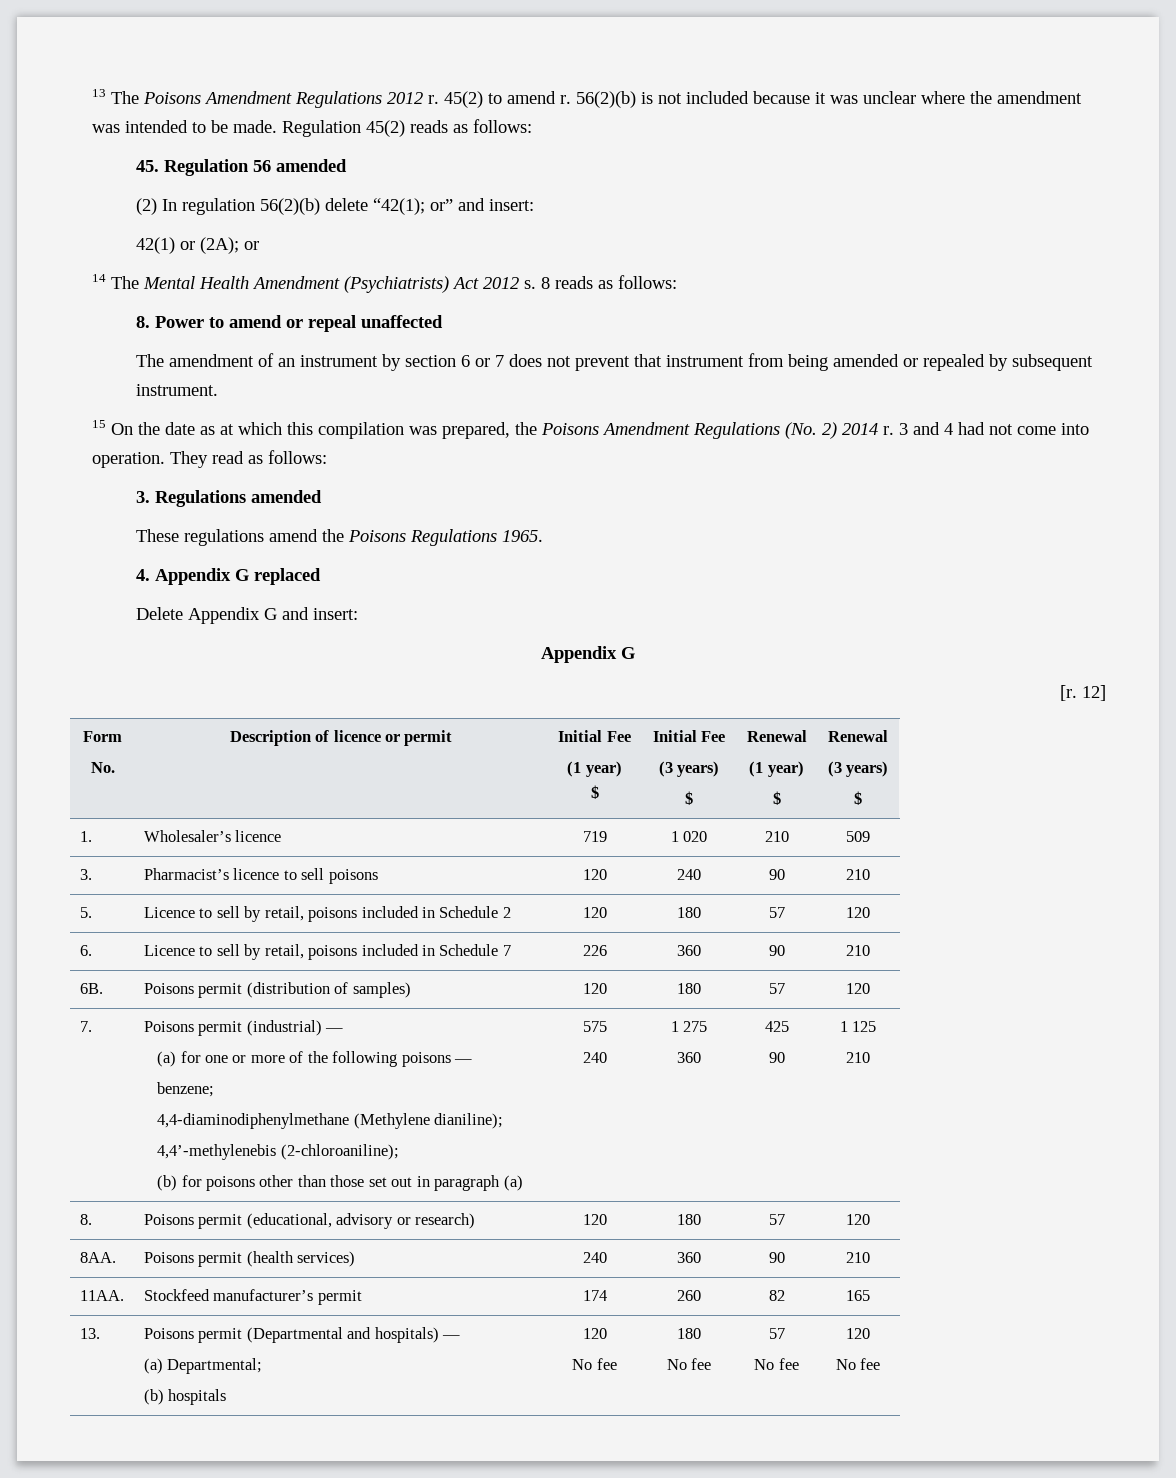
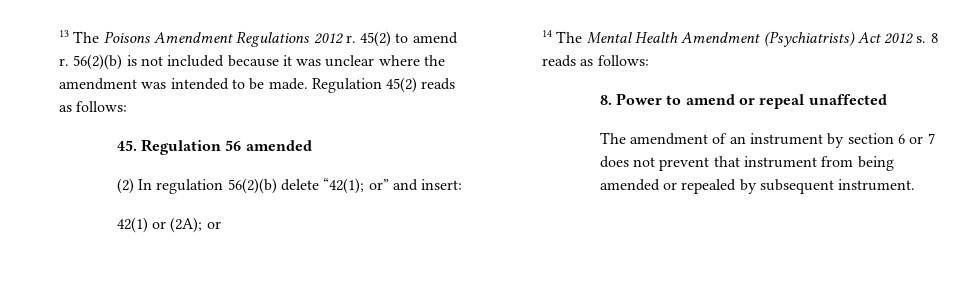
[92,420,1090,439] [92,450,328,468] [136,490,323,507] [136,529,544,546] [136,568,322,585] [136,607,359,624] [541,646,635,663] [1060,685,1106,701] [83,731,122,742] [90,762,115,773] [229,730,453,746] [558,730,631,742] [567,761,622,777] [590,785,599,799] [652,730,726,742] [658,761,720,777] [685,791,693,805] [746,730,807,742] [749,761,804,777] [772,791,781,805] [828,730,888,742] [827,761,889,777] [854,791,862,805] [79,831,92,842] [143,830,282,842] [582,831,607,842] [670,831,708,842] [764,831,789,842] [846,831,870,842] [79,869,92,880] [143,868,378,884] [582,869,607,880] [677,869,701,880] [768,869,785,880] [846,869,870,880] [79,907,92,918] [143,906,511,922] [582,907,607,918] [677,907,701,918] [768,907,785,918] [846,907,870,918] [79,945,92,956] [143,944,511,960] [582,945,607,956] [677,945,701,956] [768,945,785,956] [846,945,870,956] [79,983,103,994] [143,982,411,998] [582,983,607,994] [677,983,701,994] [768,983,785,994] [846,983,870,994] [79,1021,92,1032] [143,1020,344,1036] [157,1051,473,1067] [157,1082,215,1097] [157,1113,503,1129] [157,1144,399,1160] [157,1175,523,1191] [582,1021,607,1032] [582,1052,607,1063] [670,1021,708,1032] [677,1052,701,1063] [764,1021,789,1032] [768,1052,785,1063] [839,1021,877,1032] [846,1052,870,1063] [79,1214,92,1225] [143,1213,476,1229] [582,1214,607,1225] [677,1214,701,1225] [768,1214,785,1225] [846,1214,870,1225] [79,1252,116,1263] [143,1251,356,1267] [582,1252,607,1263] [677,1252,701,1263] [768,1252,785,1263] [846,1252,870,1263] [79,1290,124,1301] [143,1289,362,1305] [582,1290,607,1301] [677,1290,701,1301] [768,1290,785,1301] [846,1290,870,1301] [79,1328,100,1339] [143,1327,461,1343] [143,1358,263,1374] [143,1389,227,1405] [582,1328,607,1339] [572,1358,617,1370] [677,1328,701,1339] [666,1358,712,1370] [768,1328,785,1339] [754,1358,799,1370] [846,1328,870,1339] [835,1358,881,1370] // 15 On the date as at which this compilation was prepared, the Poisons Amendment Regulations (No. 2) 2014 r. 3 and 4 had not come into operation. They read as follows: // 3. Regulations amended // These regulations amend the Poisons Regulations 1965. // 4. Appendix G replaced // Delete Appendix G and insert: // Appendix G // [r. 12] // Form // No. | Description of licence or permit | Initial Fee // (1 year) // $ | Initial Fee // (3 years) // $ | Renewal // (1 year) // $ | Renewal // (3 years) // $ // 1. | Wholesaler’s licence | 719 | 1 020 | 210 | 509 // 3. | Pharmacist’s licence to sell poisons | 120 | 240 | 90 | 210 // 5. | Licence to sell by retail, poisons included in Schedule 2 | 120 | 180 | 57 | 120 // 6. | Licence to sell by retail, poisons included in Schedule 7 | 226 | 360 | 90 | 210 // 6B. | Poisons permit (distribution of samples) | 120 | 180 | 57 | 120 // 7. | Poisons permit (industrial) — // (a) for one or more of the following poisons — // benzene; // 4,4-diaminodiphenylmethane (Methylene dianiline); // 4,4’-methylenebis (2-chloroaniline); // (b) for poisons other than those set out in paragraph (a) | 575 // 240 | 1 275 // 360 | 425 // 90 | 1 125 // 210 // 8. | Poisons permit (educational, advisory or research) | 120 | 180 | 57 | 120 // 8AA. | Poisons permit (health services) | 240 | 360 | 90 | 210 // 11AA. | Stockfeed manufacturer’s permit | 174 | 260 | 82 | 165 // 13. | Poisons permit (Departmental and hospitals) — // (a) Departmental; // (b) hospitals | 120 // No fee | 180 // No fee | 57 // No fee | 120 // No fee -> (916, 185) none

